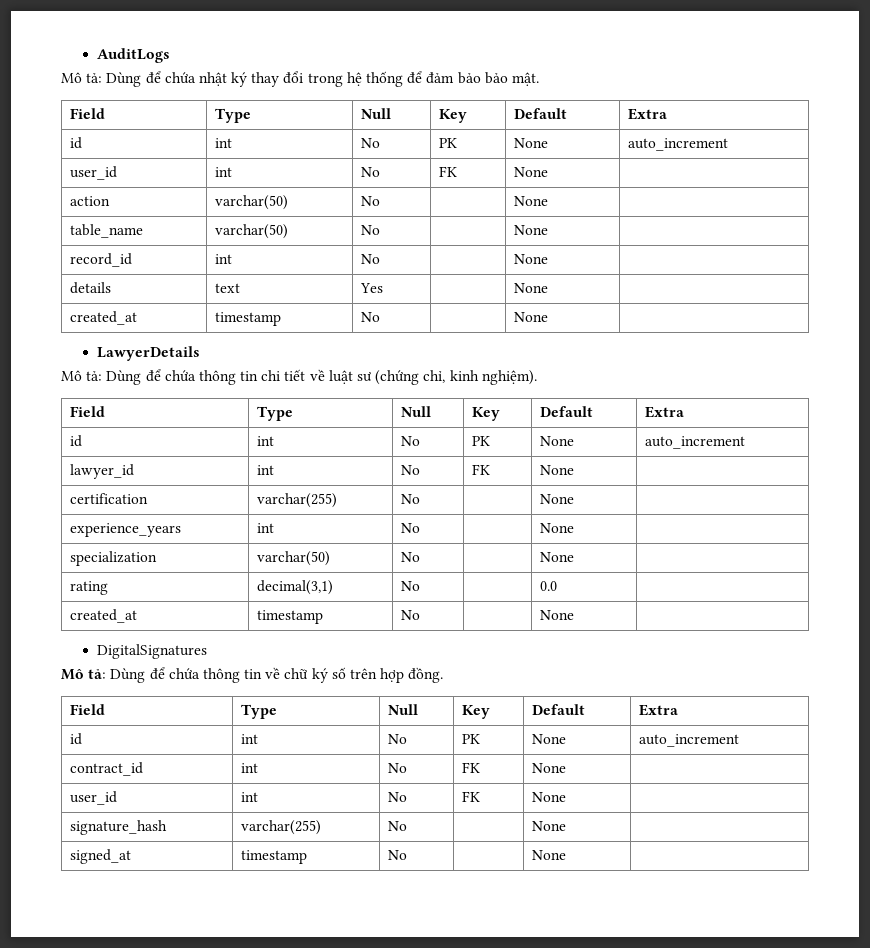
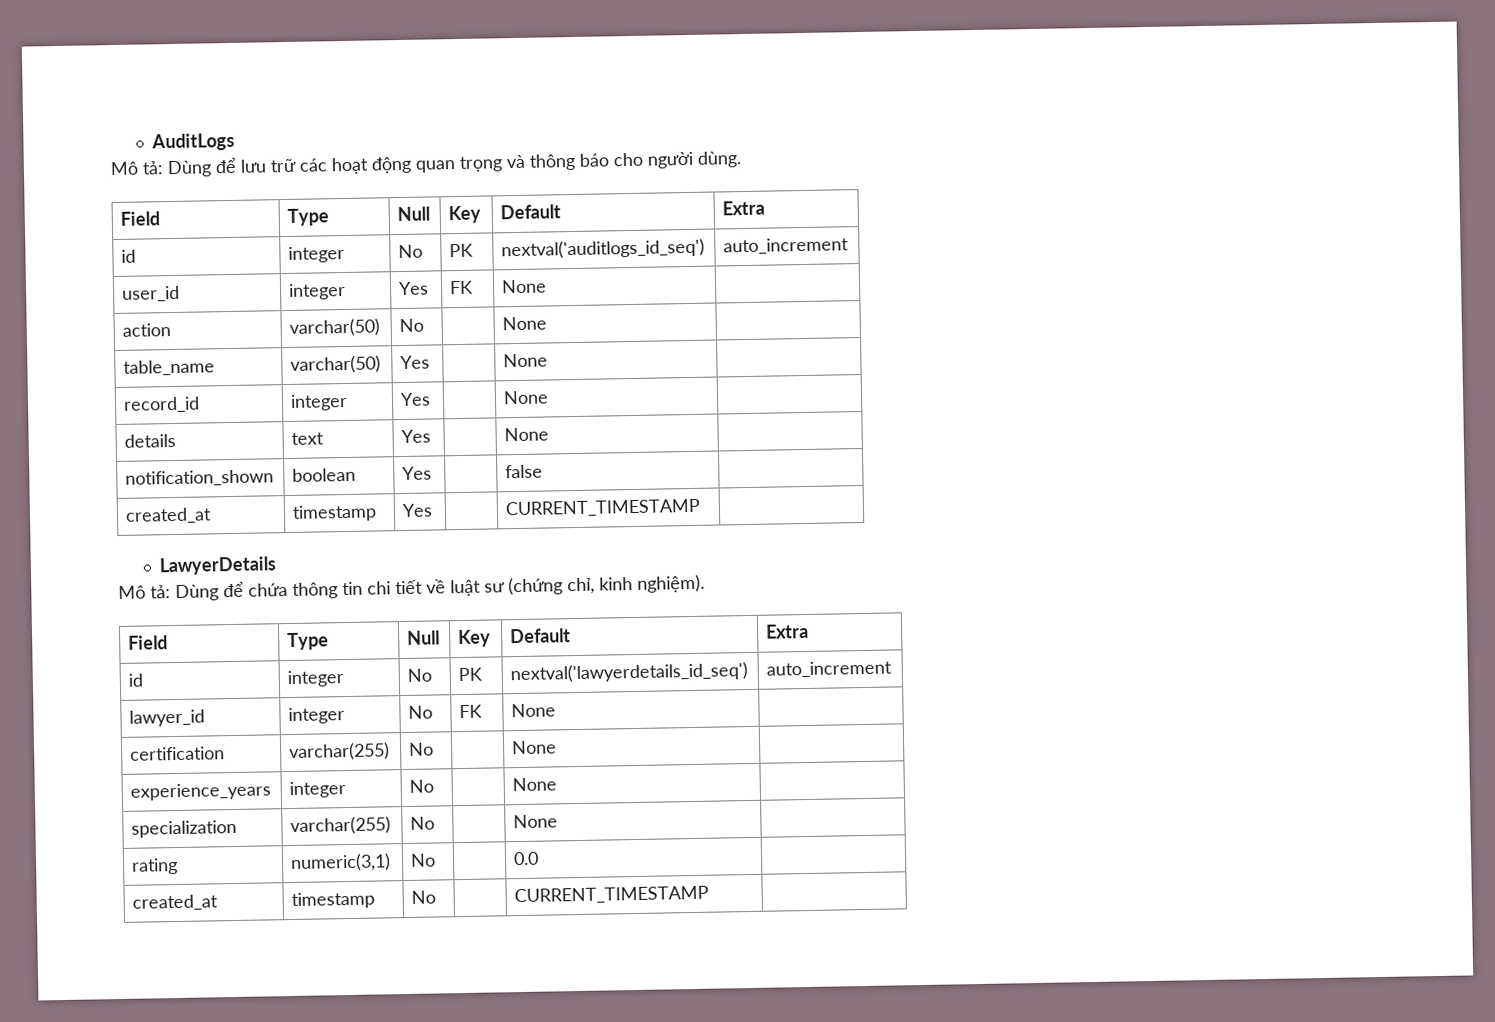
[164,71,539,87] [70,108,106,119] [215,108,252,123] [361,108,392,119] [439,109,468,123] [514,108,568,119] [628,108,668,120] [70,137,83,149] [215,138,233,148] [361,138,381,148] [439,138,458,148] [514,138,549,148] chứa nhật ký thay đổi trong hệ thống để đảm bảo bảo mật. // Field | Type | Null | Key | Default | Extra // id | int | No | PK | None -> [240,151,741,175] [120,211,161,226] [287,208,330,226] [397,206,431,222] [448,205,482,224] [500,204,562,220] [722,200,766,216] [121,249,137,263] [288,245,346,263] [398,244,424,259] [449,243,474,258] [501,238,706,260] lưu trữ các hoạt động quan trọng và thông báo cho người dùng. // Field | Type | Null | Key | Default | Extra // id | integer | No | PK | nextval('auditlogs_id_seq')
[215,167,233,177] [361,167,381,177] int | No -> [288,282,347,300] [398,281,430,296] integer | Yes
[361,225,381,235] No -> [400,355,431,370] Yes
[215,254,233,264] [361,254,381,264] int | No -> [290,393,349,411] [400,392,432,407] integer | Yes
[70,311,138,325] [215,312,282,326] [361,312,381,322] [514,312,549,322] // created_at | timestamp | No | | None -> [125,469,275,487] [292,467,357,482] [402,466,433,481] [505,464,544,479] [125,507,213,524] [292,504,378,522] [402,503,434,518] [505,498,702,518] // notification_shown | boolean | Yes | | false | // created_at | timestamp | Yes | | CURRENT_TIMESTAMP
[257,436,275,446] [401,436,421,446] [472,436,491,446] [540,436,575,446] int | No | PK | None -> [287,670,345,688] [407,668,433,682] [458,667,483,682] [510,662,749,684] integer | No | PK | nextval('lawyerdetails_id_seq')
[257,465,275,475] int -> [288,707,346,725] integer
[257,523,275,533] int -> [289,781,347,799] integer
[257,551,331,566] varchar(50) -> [290,816,392,836] varchar(255)
[257,580,334,595] decimal(3,1) -> [290,853,392,873] numeric(3,1)
[540,610,575,620] [97,644,208,659] [61,667,444,683] [70,704,106,715] [241,704,278,719] [388,704,419,715] [462,705,491,719] [532,704,586,715] [639,704,679,716] [70,733,83,745] [241,734,259,744] [388,734,408,744] [462,734,481,744] [532,734,567,744] [639,734,740,747] [70,762,144,776] [241,763,259,773] [388,763,408,773] [462,762,481,773] [532,763,567,773] [70,791,118,805] [241,792,259,802] [388,792,408,802] [462,791,481,802] [532,792,567,802] [70,820,168,835] [241,820,322,835] [388,821,408,831] [532,821,567,831] [70,849,132,864] [241,850,308,864] [388,850,408,860] [532,850,567,860] None | // DigitalSignatures // Mô tả: Dùng để chứa thông tin về chữ ký số trên hợp đồng. // Field | Type | Null | Key | Default | Extra // id | int | No | PK | None | auto_increment // contract_id | int | No | FK | None | // user_id | int | No | FK | None | // signature_hash | varchar(255) | No | | None | // signed_at | timestamp | No | | None -> [514,885,710,905] CURRENT_TIMESTAMP

